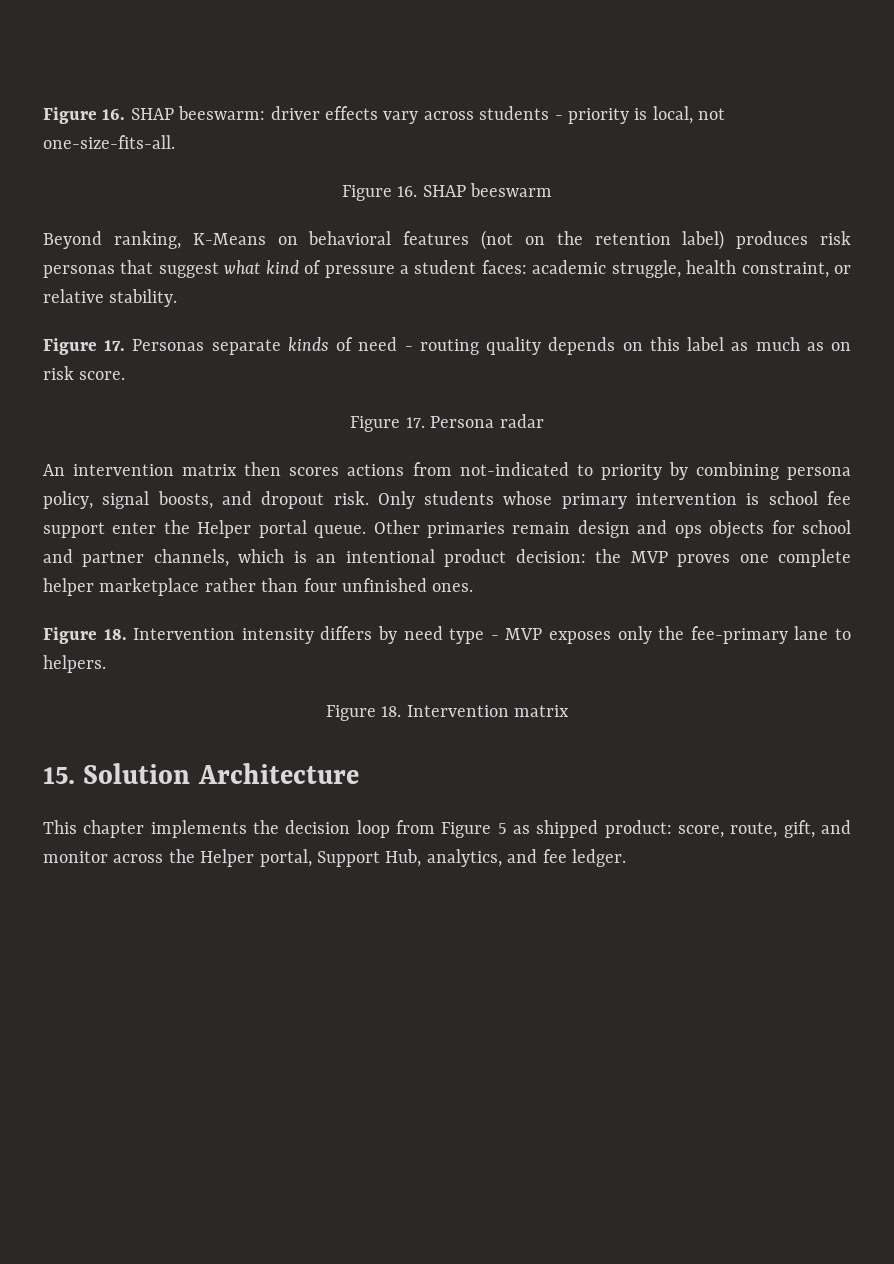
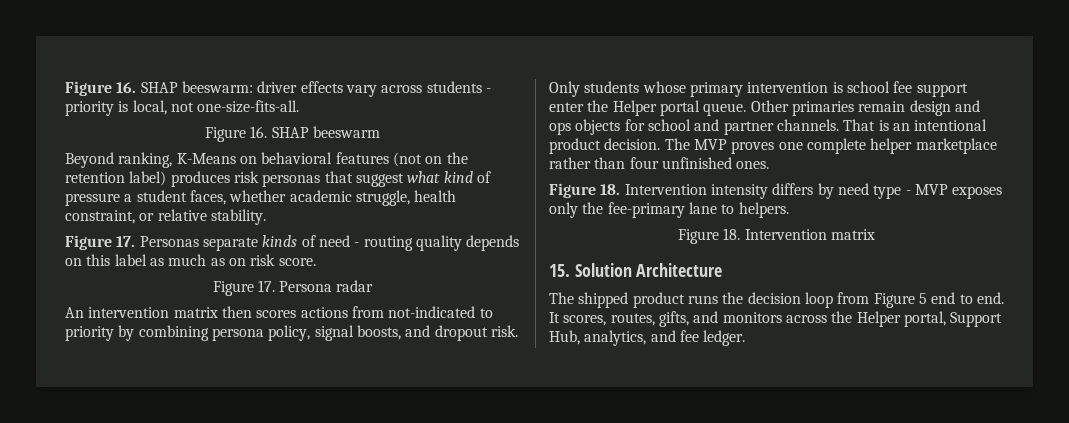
[481,260,527,274] faces: -> [189,190,287,205] faces, whether
[153,549,285,567] channels, which -> [776,119,876,131] channels. That
[515,549,622,563] decision: the -> [604,138,690,150] decision. The
[43,820,247,838] This chapter implements -> [549,292,718,308] The shipped product runs
[513,820,852,838] [43,851,108,863] as shipped product: score, route, gift, and monitor -> [931,292,1004,304] [549,311,782,327] end to end. It scores, routes, gifts, and monitors

